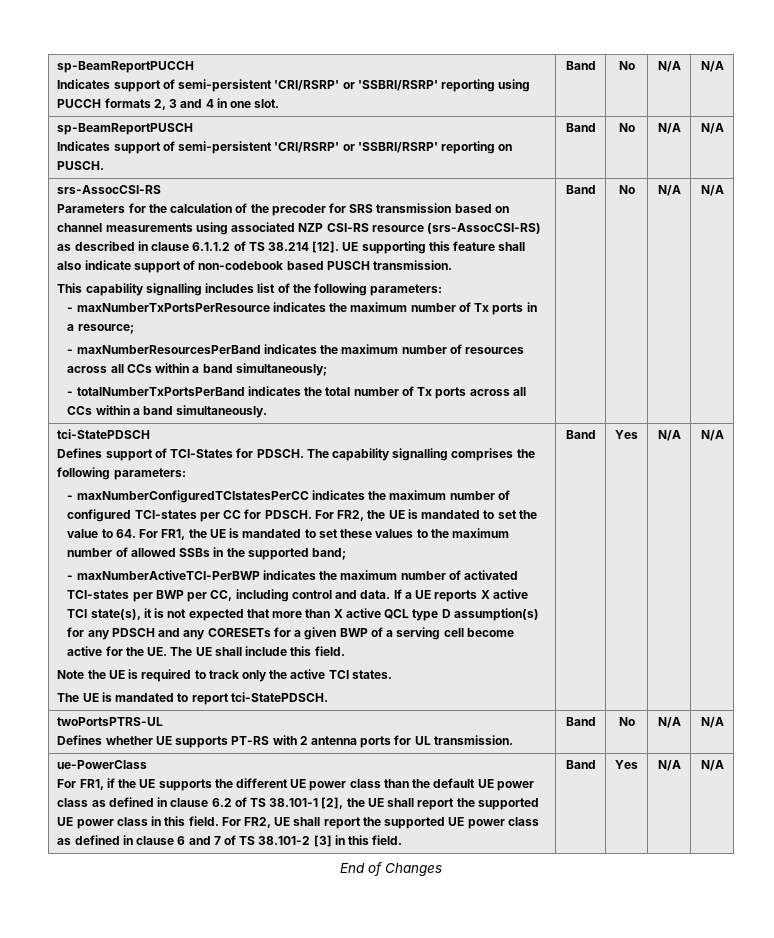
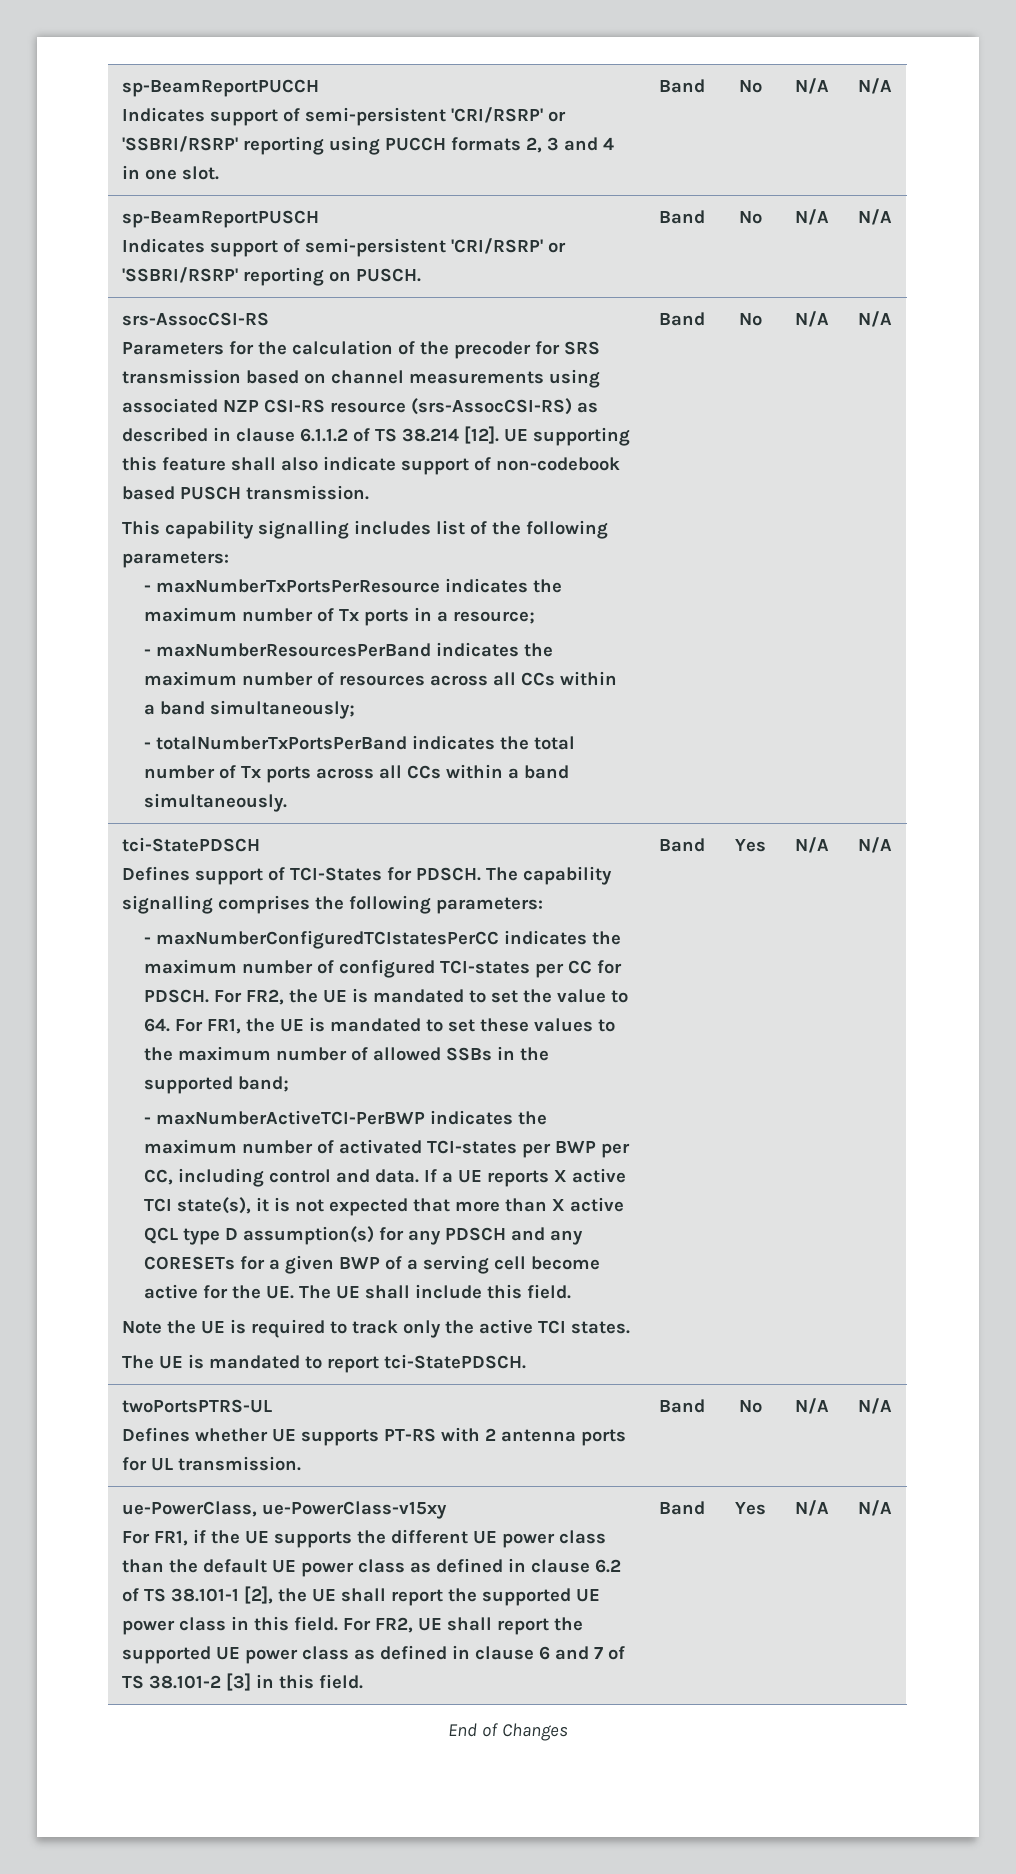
[57,760,148,769] ue-PowerClass -> [122,1501,448,1519] ue-PowerClass, ue-PowerClass-v15xy

